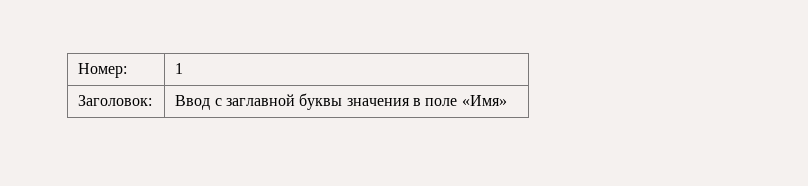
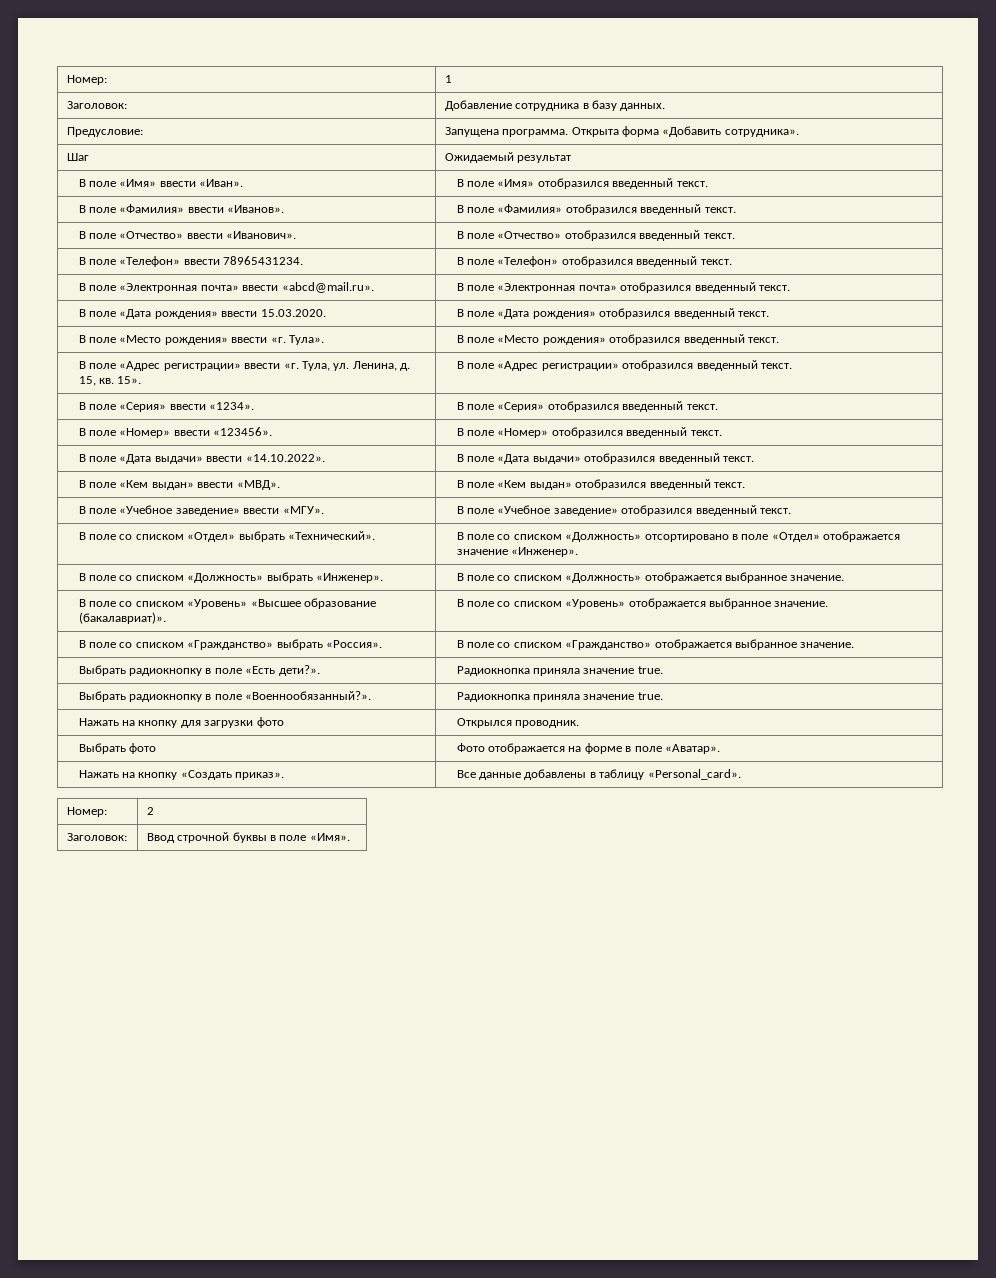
[175,93,507,110] Ввод с заглавной буквы значения в поле «Имя» -> [444,100,666,111] [66,127,143,137] [444,126,799,137] [66,153,89,161] [444,152,572,163] [78,179,244,187] [456,178,708,189] [78,204,285,213] [456,204,736,215] [78,231,297,239] [456,230,735,241] [78,256,304,267] [456,256,732,267] [78,282,374,293] [456,282,790,293] [78,309,326,319] [456,308,769,319] [78,335,324,345] [456,334,779,345] [78,361,411,371] [78,376,142,386] [456,360,792,371] [78,402,255,412] [456,401,718,412] [78,427,273,438] [456,427,722,438] [78,454,325,464] [456,453,754,464] [78,480,280,490] [456,479,745,490] [78,505,324,516] [456,505,791,516] [78,531,375,542] [456,531,901,542] [456,547,579,557] [78,572,383,583] [456,572,845,583] [78,598,376,609] [78,612,166,624] [456,598,829,609] [78,639,382,650] [456,639,855,650] [78,665,320,676] [456,666,663,676] [78,691,372,702] [456,692,663,702] [78,717,284,728] [456,718,580,728] [78,743,157,754] [456,743,720,754] [78,770,285,780] [456,769,741,780] [66,807,107,817] [146,807,154,815] [66,833,127,841] [146,832,350,843] Добавление сотрудника в базу данных. // Предусловие: | Запущена программа. Открыта форма «Добавить сотрудника». // Шаг | Ожидаемый результат // В поле «Имя» ввести «Иван». | В поле «Имя» отобразился введенный текст. // В поле «Фамилия» ввести «Иванов». | В поле «Фамилия» отобразился введенный текст. // В поле «Отчество» ввести «Иванович». | В поле «Отчество» отобразился введенный текст. // В поле «Телефон» ввести 78965431234. | В поле «Телефон» отобразился введенный текст. // В поле «Электронная почта» ввести «abcd@mail.ru». | В поле «Электронная почта» отобразился введенный текст. // В поле «Дата рождения» ввести 15.03.2020. | В поле «Дата рождения» отобразился введенный текст. // В поле «Место рождения» ввести «г. Тула». | В поле «Место рождения» отобразился введенный текст. // В поле «Адрес регистрации» ввести «г. Тула, ул. Ленина, д. 15, кв. 15». | В поле «Адрес регистрации» отобразился введенный текст. // В поле «Серия» ввести «1234». | В поле «Серия» отобразился введенный текст. // В поле «Номер» ввести «123456». | В поле «Номер» отобразился введенный текст. // В поле «Дата выдачи» ввести «14.10.2022». | В поле «Дата выдачи» отобразился введенный текст. // В поле «Кем выдан» ввести «МВД». | В поле «Кем выдан» отобразился введенный текст. // В поле «Учебное заведение» ввести «МГУ». | В поле «Учебное заведение» отобразился введенный текст. // В поле со списком «Отдел» выбрать «Технический». | В поле со списком «Должность» отсортировано в поле «Отдел» отображается значение «Инженер». // В поле со списком «Должность» выбрать «Инженер». | В поле со списком «Должность» отображается выбранное значение. // В поле со списком «Уровень» «Высшее образование (бакалавриат)». | В поле со списком «Уровень» отображается выбранное значение. // В поле со списком «Гражданство» выбрать «Россия». | В поле со списком «Гражданство» отображается выбранное значение. // Выбрать радиокнопку в поле «Есть дети?». | Радиокнопка приняла значение true. // Выбрать радиокнопку в поле «Военнообязанный?». | Радиокнопка приняла значение true. // Нажать на кнопку для загрузки фото | Открылся проводник. // Выбрать фото | Фото отображается на форме в поле «Аватар». // Нажать на кнопку «Создать приказ». | Все данные добавлены в таблицу «Personal_card». // Номер: | 2 // Заголовок: | Ввод строчной буквы в поле «Имя».

